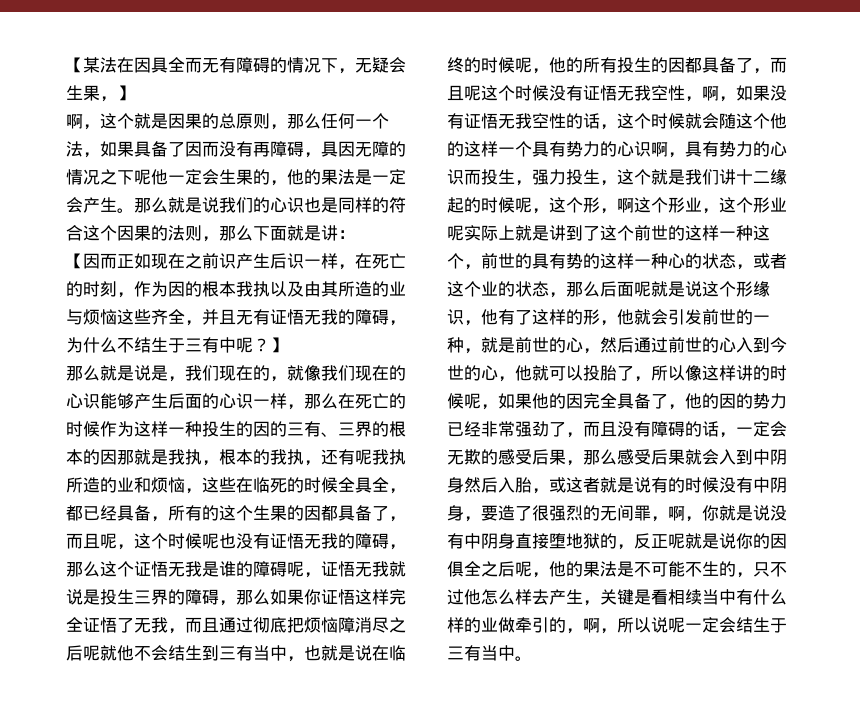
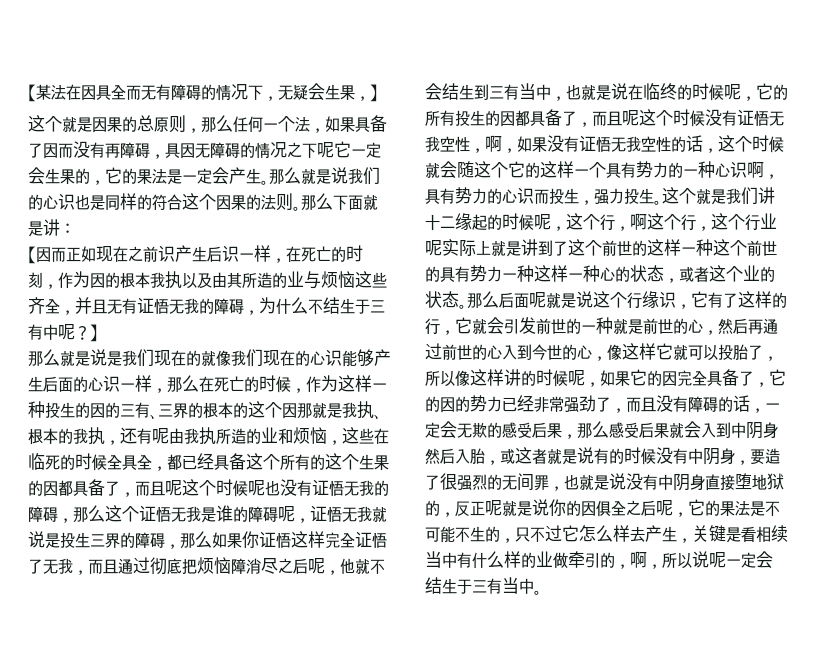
[66,114,100,130] 啊， -> (378, 93) none
(389, 149) none -> [225,143,240,158] 碍
[151,169,168,185] 他 -> [334,141,351,158] 它
[287,169,304,185] 他 -> [105,167,122,184] 它
[202,236,219,242] ， -> [293,206,301,211] 。
[168,365,287,382] ，我们现在的， -> [122,349,201,367] 我们现在的
(100, 429) none -> [291,388,306,393] ，
(100, 457) none -> [248,401,282,418] 这个
[202,460,219,466] ， -> [374,414,382,420] 、
(372, 457) none -> [169,428,184,444] 由
[151,516,168,522] ， -> [246,453,280,470] 这个
[117,544,134,550] ， -> (182, 488) none
[100,645,134,661] 就他 -> [325,558,370,575] ，他就
[549,57,566,73] 他 -> [756,83,773,100] 它
[770,113,787,129] 他 -> [508,161,525,178] 它
(617, 149) none -> [683,161,715,178] 一种
[600,180,617,186] ， -> [654,200,662,205] 。
[583,197,600,213] 形 -> [600,214,615,231] 行
[668,197,770,214] 形业，这个形 -> [681,213,760,231] 行，这个行
[464,264,481,270] ， -> (747, 248) none
[583,253,600,269] 的 -> [487,265,534,282] 力一种
[549,292,566,298] ， -> [459,304,467,309] 。
[736,281,770,297] [447,309,498,326] 形缘识，他 -> [627,291,708,309] 行缘识，它
[583,309,634,326] 形，他 -> [425,317,472,335] 行，它
[464,348,481,354] ， -> (613, 325) none
(634, 345) none -> [748,319,763,334] 再
[515,365,532,381] 他 -> [607,343,673,360] 像这样它
[532,393,549,409] 他 -> [630,369,647,386] 它
[685,393,702,409] 他 -> [769,369,786,386] 它
[668,505,719,522] 啊，你 -> [564,475,579,490] 也
[549,561,566,577] 他 -> [688,499,705,516] 它
[464,589,481,605] 他 -> [562,525,579,542] 它

